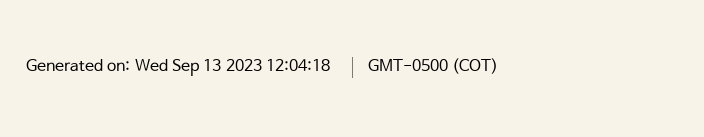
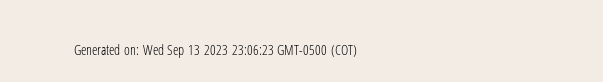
[265,59,330,71] 12:04:18 -> [231,45,274,55] 23:06:23

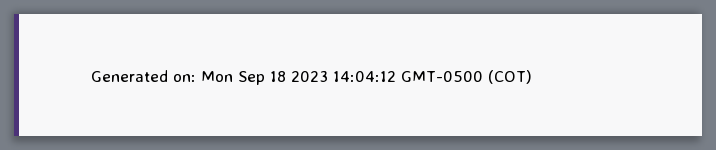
[142,44,274,58] Wed Sep 13 2023 23:06:23 -> [201,71,396,85] Mon Sep 18 2023 14:04:12

